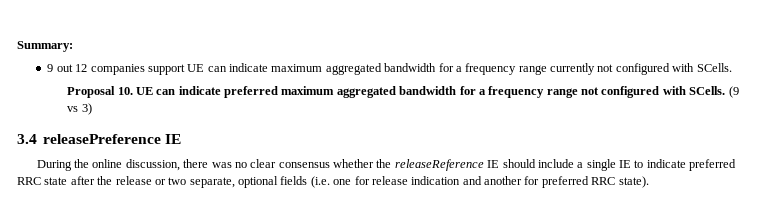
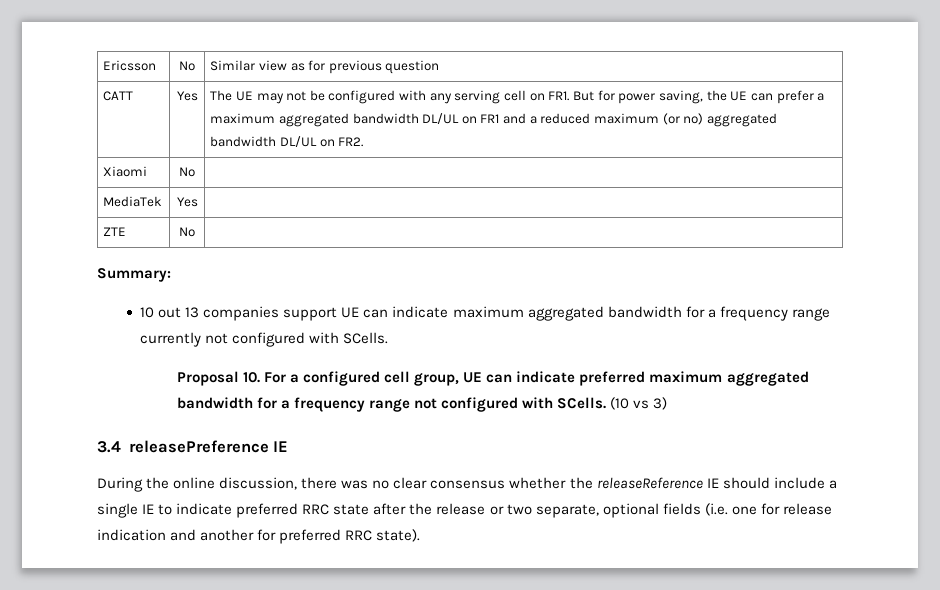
[17,41,73,52] [47,64,88,72] Summary: // 9 out 12 -> [103,60,157,71] [179,61,195,71] [210,60,440,74] [103,91,134,101] [176,91,198,101] [210,90,825,104] [210,113,777,127] [210,136,364,147] [103,166,148,177] [179,167,195,177] [103,196,163,207] [176,197,198,207] [103,227,127,236] [179,227,195,237] [97,268,171,282] [140,307,200,318] Ericsson | No | Similar view as for previous question // CATT | Yes | The UE may not be configured with any serving cell on FR1. But for power saving, the UE can prefer a maximum aggregated bandwidth DL/UL on FR1 and a reduced maximum (or no) aggregated bandwidth DL/UL on FR2. // Xiaomi | No | // MediaTek | Yes | // ZTE | No | // Summary: // 10 out 13
(133, 91) none -> [264,371,460,386] For a configured cell group,
[728,86,739,98] (9 -> [610,397,630,410] (10

